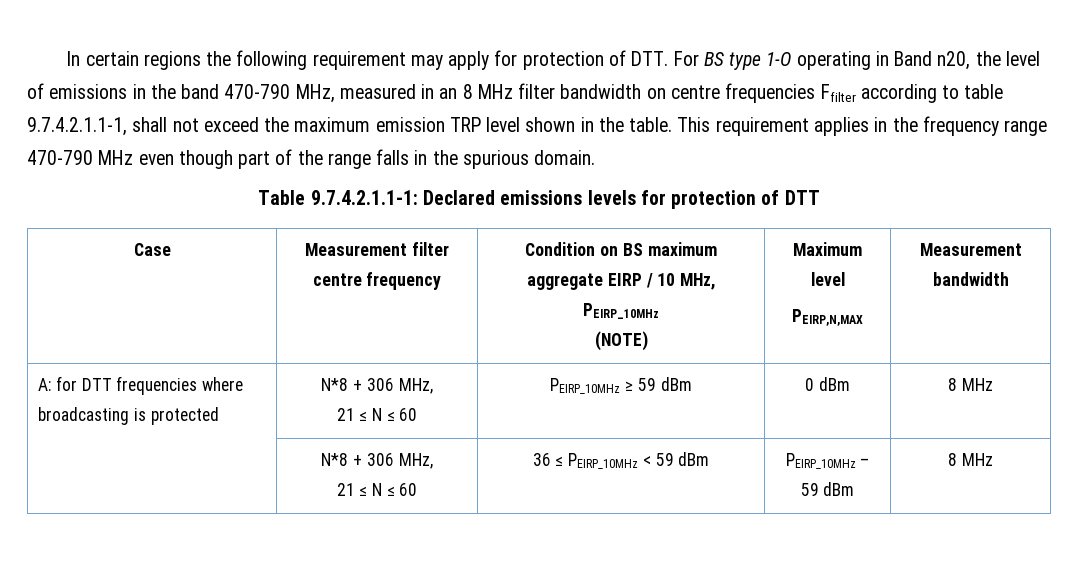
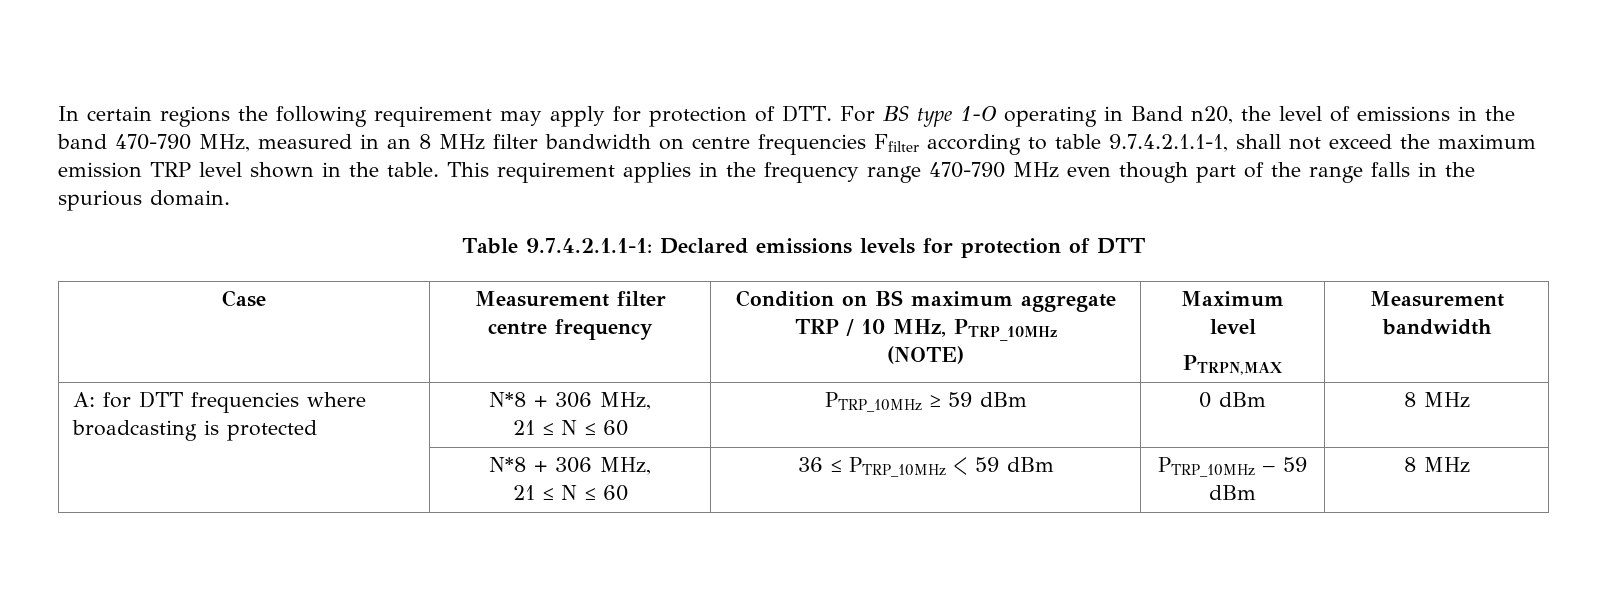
[607,273,642,286] EIRP -> [794,319,839,334] TRP
[583,303,659,319] PEIRP_10MHz -> [953,319,1057,341] PTRP_10MHz
[792,309,863,326] PEIRP,N,MAX -> [1183,355,1283,375] PTRPN,MAX
[550,378,621,394] PEIRP_10MHz -> [824,392,922,412] PTRP_10MHz
[568,453,639,469] PEIRP_10MHz -> [848,457,946,477] PTRP_10MHz
[785,453,856,469] PEIRP_10MHz -> [1158,457,1255,477] PTRP_10MHz

